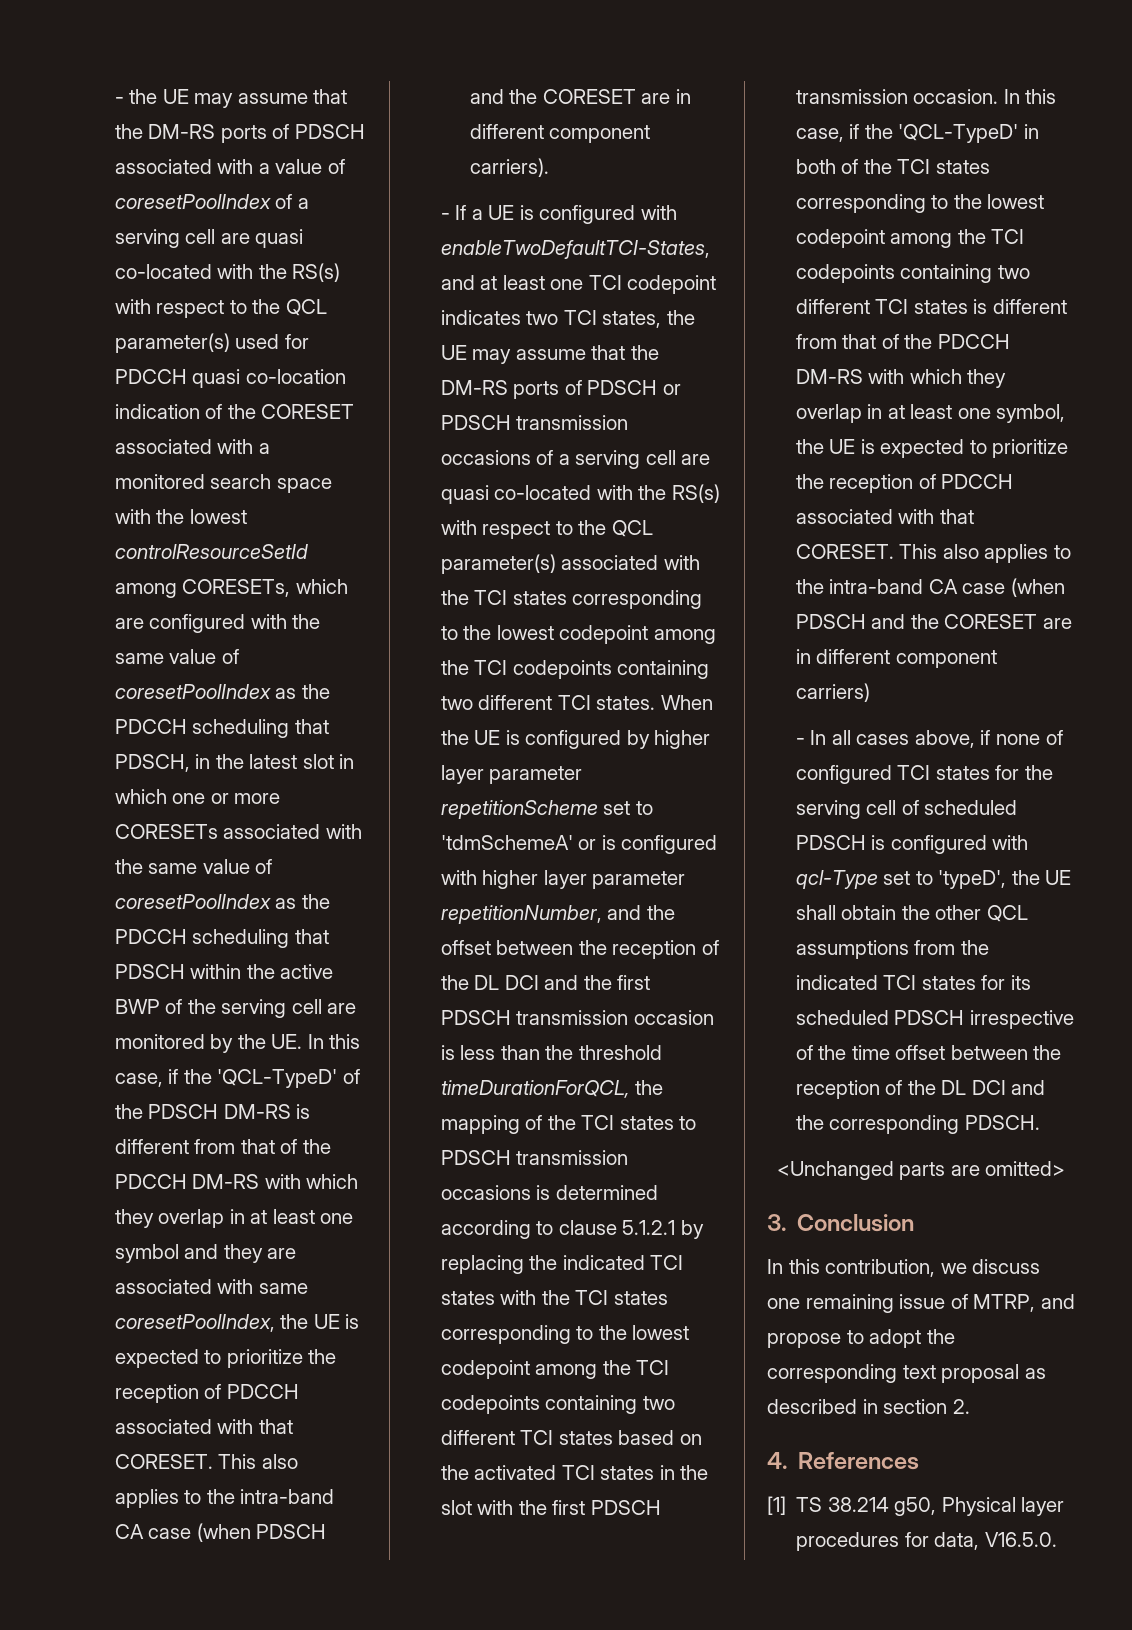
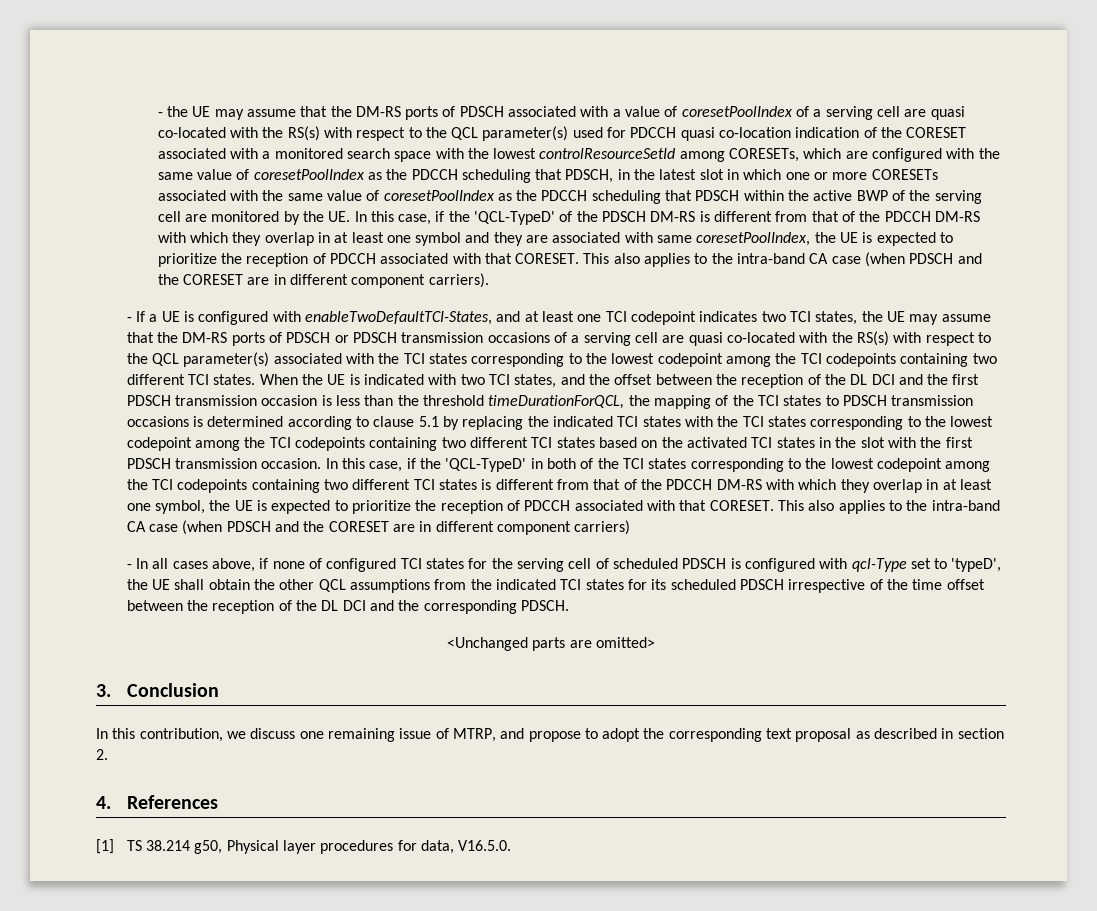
[525,730,711,749] [440,765,583,784] [440,800,653,819] [440,835,718,854] [440,870,686,889] [440,905,602,924] configured by higher layer parameter repetitionScheme set to 'tdmSchemeA' or is configured with higher layer parameter repetitionNumber, -> [364,374,557,388] indicated with two TCI states,
[622,1220,676,1235] 5.1.2.1 -> [418,416,439,427] 5.1

